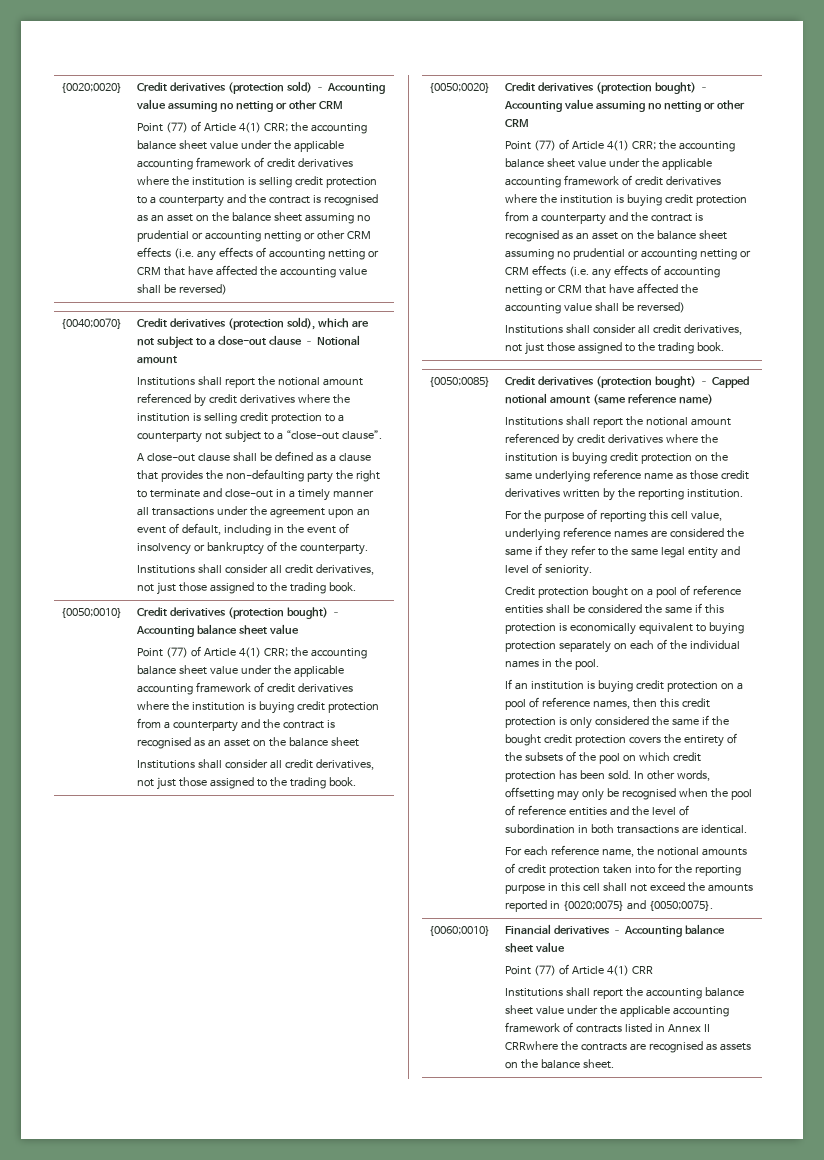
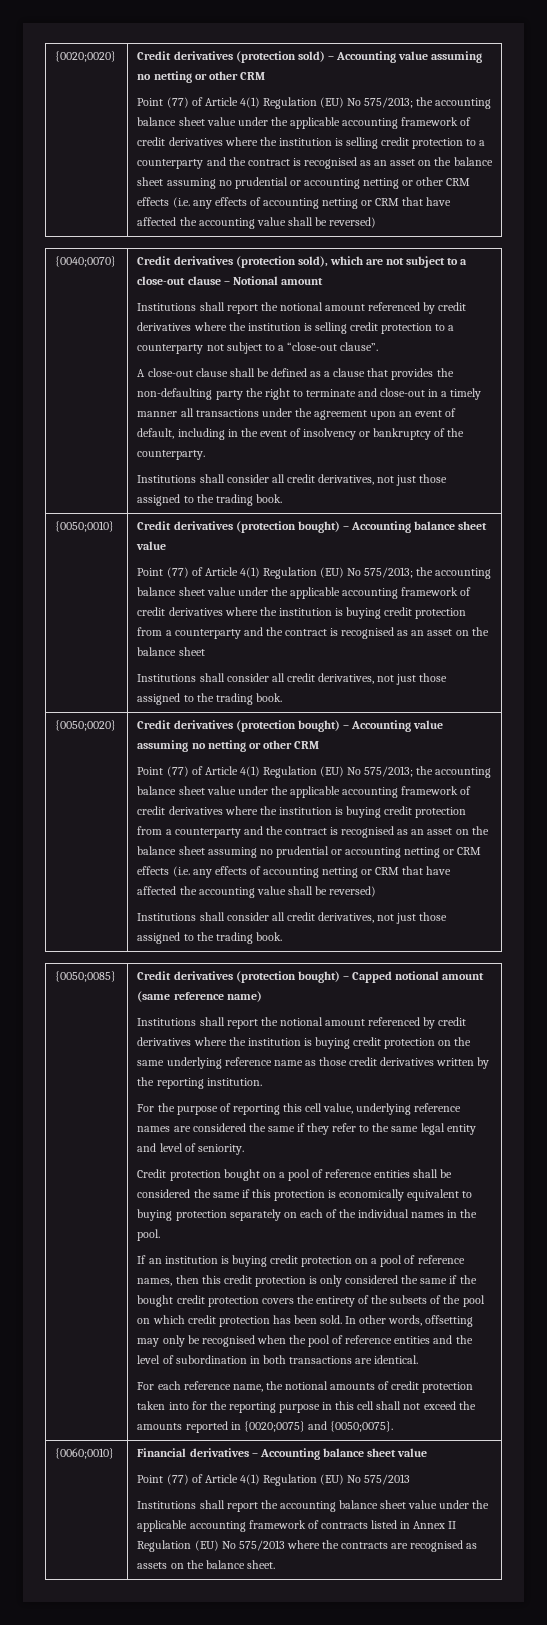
[264,123,289,132] CRR; -> [262,97,414,109] Regulation (EU) No 575/2013;
[264,648,289,657] CRR; -> [262,567,414,579] Regulation (EU) No 575/2013;
[632,141,657,150] CRR; -> [262,766,414,778] Regulation (EU) No 575/2013;
[632,966,654,974] CRR -> [262,1474,411,1486] Regulation (EU) No 575/2013
[505,1041,559,1050] CRRwhere -> [137,1540,320,1552] Regulation (EU) No 575/2013 where

